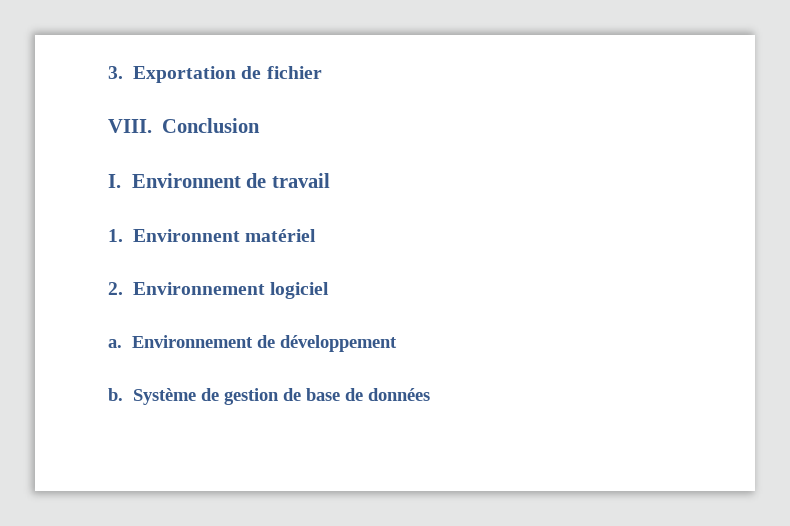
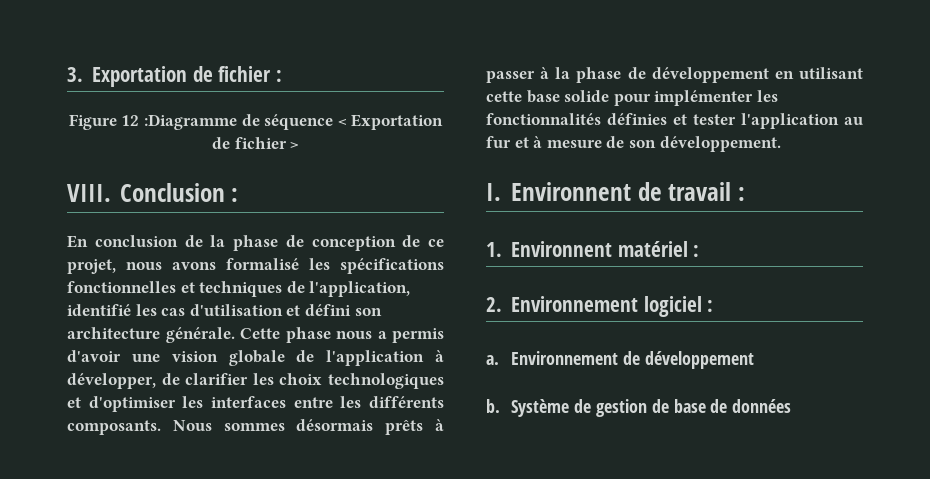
[108,118,260,133] // VIII. Conclusion -> [276,70,283,82] [68,114,444,130] [211,137,300,149] [67,183,239,202] [67,235,444,251] [67,258,444,274] [67,281,411,297] [67,304,382,316] [67,327,444,343] [67,350,444,366] [67,373,444,389] [67,396,444,412] [67,419,445,435] [486,67,863,83] [486,90,778,106] [486,113,863,129] [486,136,781,152] : // Figure 12 :Diagramme de séquence < Exportation de fichier > // VIII. Conclusion : // En conclusion de la phase de conception de ce projet, nous avons formalisé les spécifications fonctionnelles et techniques de l'application, identifié les cas d'utilisation et défini son architecture générale. Cette phase nous a permis d'avoir une vision globale de l'application à développer, de clarifier les choix technologiques et d'optimiser les interfaces entre les différents composants. Nous sommes désormais prêts à passer à la phase de développement en utilisant cette base solide pour implémenter les fonctionnalités définies et tester l'application au fur et à mesure de son développement.
(330, 180) none -> [737,187,745,201] :
(317, 235) none -> [693,245,700,257] :
(330, 290) none -> [707,300,714,312] :

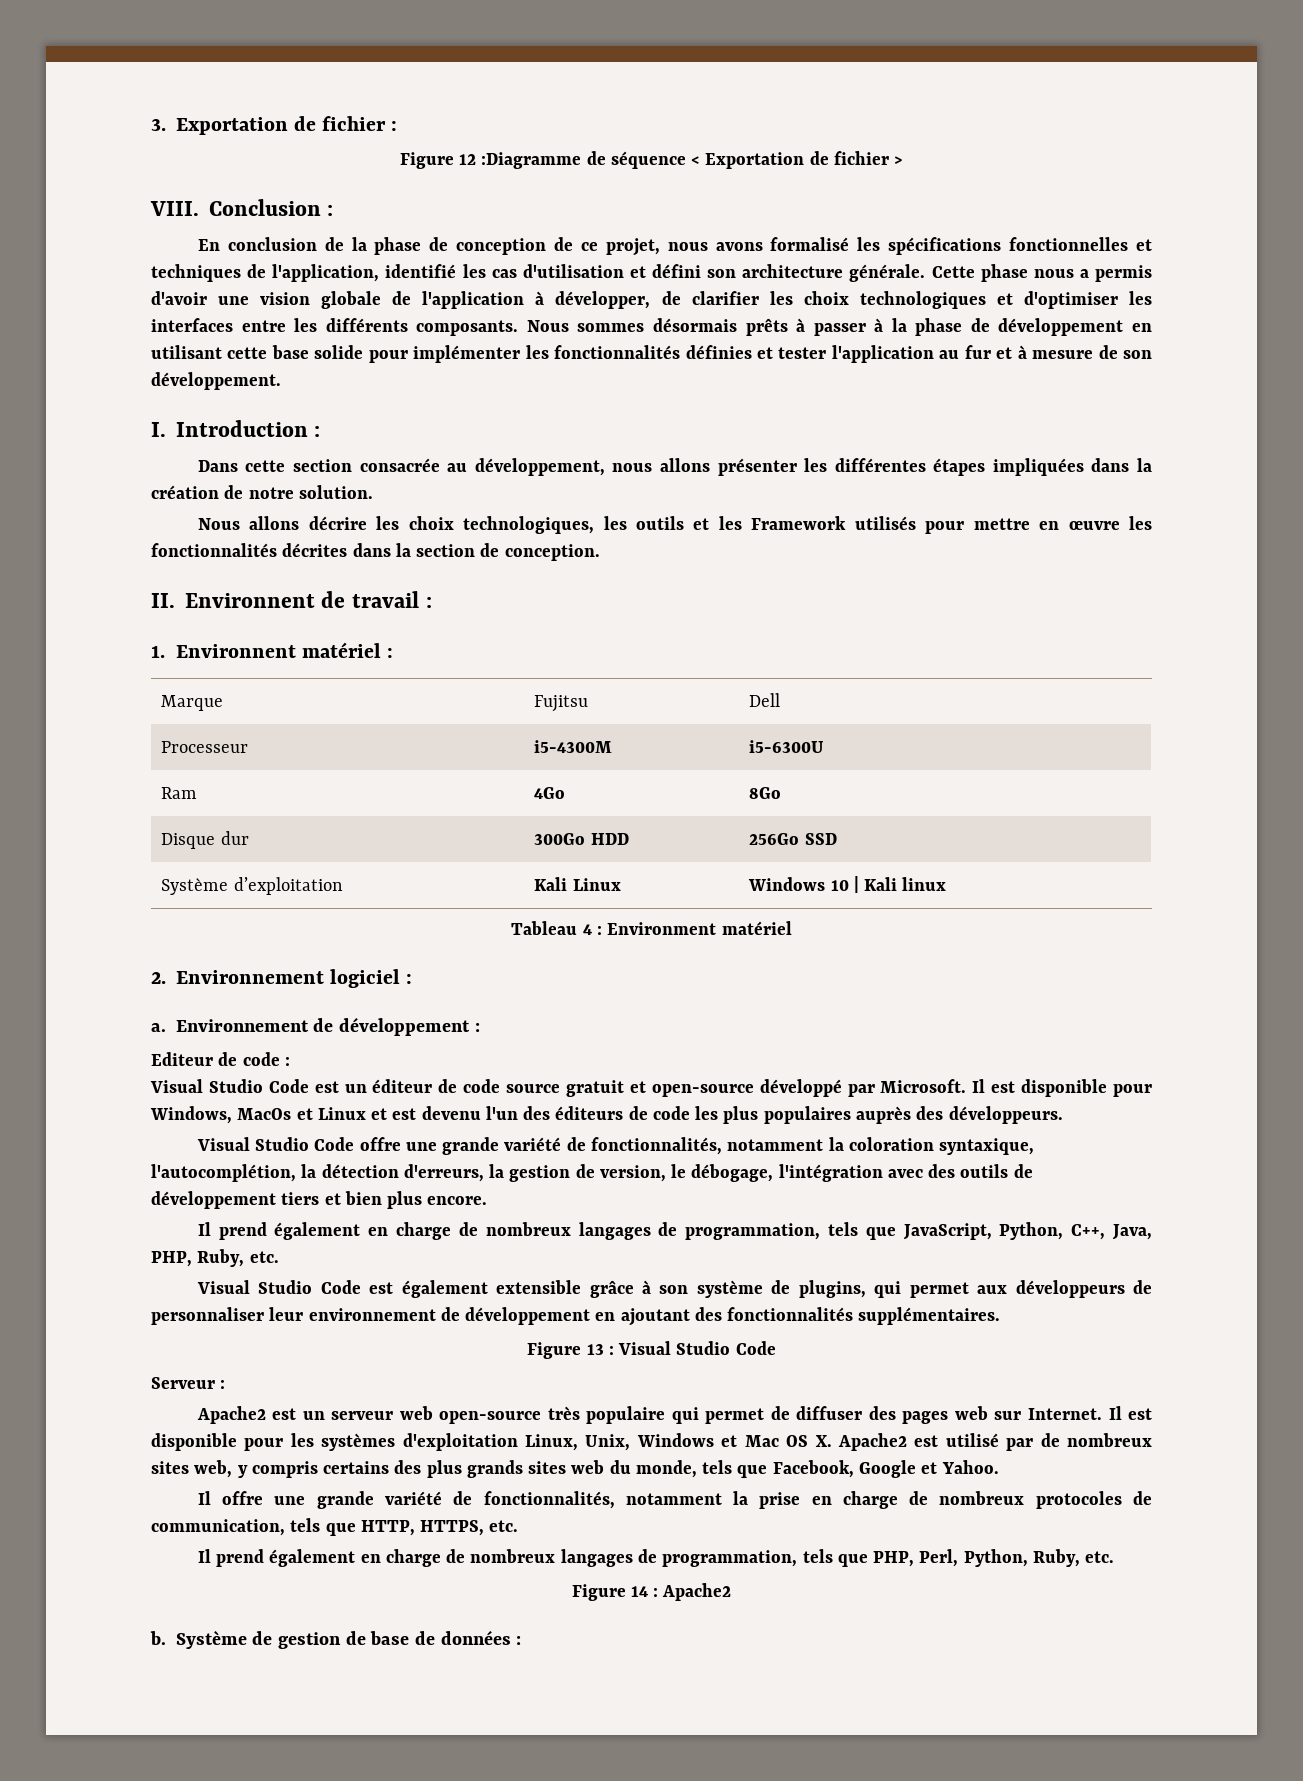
(501, 192) none -> [175,420,321,437] [197,458,1152,476] [151,485,373,499] [197,516,1153,534] [151,543,600,561] [151,593,175,608] Introduction : // Dans cette section consacrée au développement, nous allons présenter les différentes étapes impliquées dans la création de notre solution. // Nous allons décrire les choix technologiques, les outils et les Framework utilisés pour mettre en œuvre les fonctionnalités décrites dans la section de conception. // II.
(700, 251) none -> [161,695,224,711] [534,695,589,712] [749,693,781,707] [161,741,249,753] [534,740,613,753] [749,740,825,753] [161,787,198,799] [534,787,566,799] [749,787,782,799] [161,831,249,849] [534,833,629,845] [749,833,837,845] [161,877,343,895] [534,877,621,891] [748,876,947,893] [511,921,792,935] // Marque | Fujitsu | Dell // Processeur | i5-4300M | i5-6300U // Ram | 4Go | 8Go // Disque dur | 300Go HDD | 256Go SSD // Système d’exploitation | Kali Linux | Windows 10 | Kali linux // Tableau 4 : Environment matériel
(754, 360) none -> [474,1023,480,1032] [151,1052,290,1066] [150,1079,1153,1097] [150,1106,1063,1124] [196,1137,1035,1155] [151,1164,1033,1182] [151,1191,488,1209] [197,1222,1152,1240] [151,1249,279,1267] [196,1280,1153,1298] [151,1307,1001,1326] [527,1341,776,1359] [151,1377,226,1389] [196,1406,1153,1424] [151,1433,1152,1451] [151,1460,999,1478] [197,1491,1152,1509] [151,1518,519,1536] [197,1549,1115,1567] [571,1583,732,1601] : // Editeur de code : // Visual Studio Code est un éditeur de code source gratuit et open-source développé par Microsoft. Il est disponible pour Windows, MacOs et Linux et est devenu l'un des éditeurs de code les plus populaires auprès des développeurs. // Visual Studio Code offre une grande variété de fonctionnalités, notamment la coloration syntaxique, l'autocomplétion, la détection d'erreurs, la gestion de version, le débogage, l'intégration avec des outils de développement tiers et bien plus encore. // Il prend également en charge de nombreux langages de programmation, tels que JavaScript, Python, C++, Java, PHP, Ruby, etc. // Visual Studio Code est également extensible grâce à son système de plugins, qui permet aux développeurs de personnaliser leur environnement de développement en ajoutant des fonctionnalités supplémentaires. // Figure 13 : Visual Studio Code // Serveur : // Apache2 est un serveur web open-source très populaire qui permet de diffuser des pages web sur Internet. Il est disponible pour les systèmes d'exploitation Linux, Unix, Windows et Mac OS X. Apache2 est utilisé par de nombreux sites web, y compris certains des plus grands sites web du monde, tels que Facebook, Google et Yahoo. // Il offre une grande variété de fonctionnalités, notamment la prise en charge de nombreux protocoles de communication, tels que HTTP, HTTPS, etc. // Il prend également en charge de nombreux langages de programmation, tels que PHP, Perl, Python, Ruby, etc. // Figure 14 : Apache2
(792, 406) none -> [516,1636,522,1645] :

